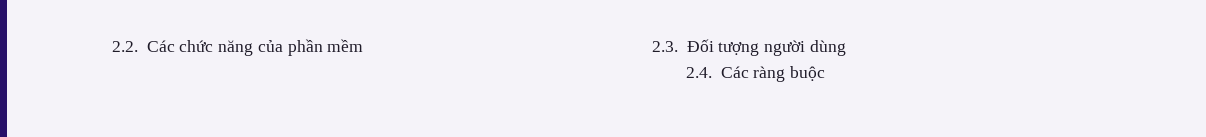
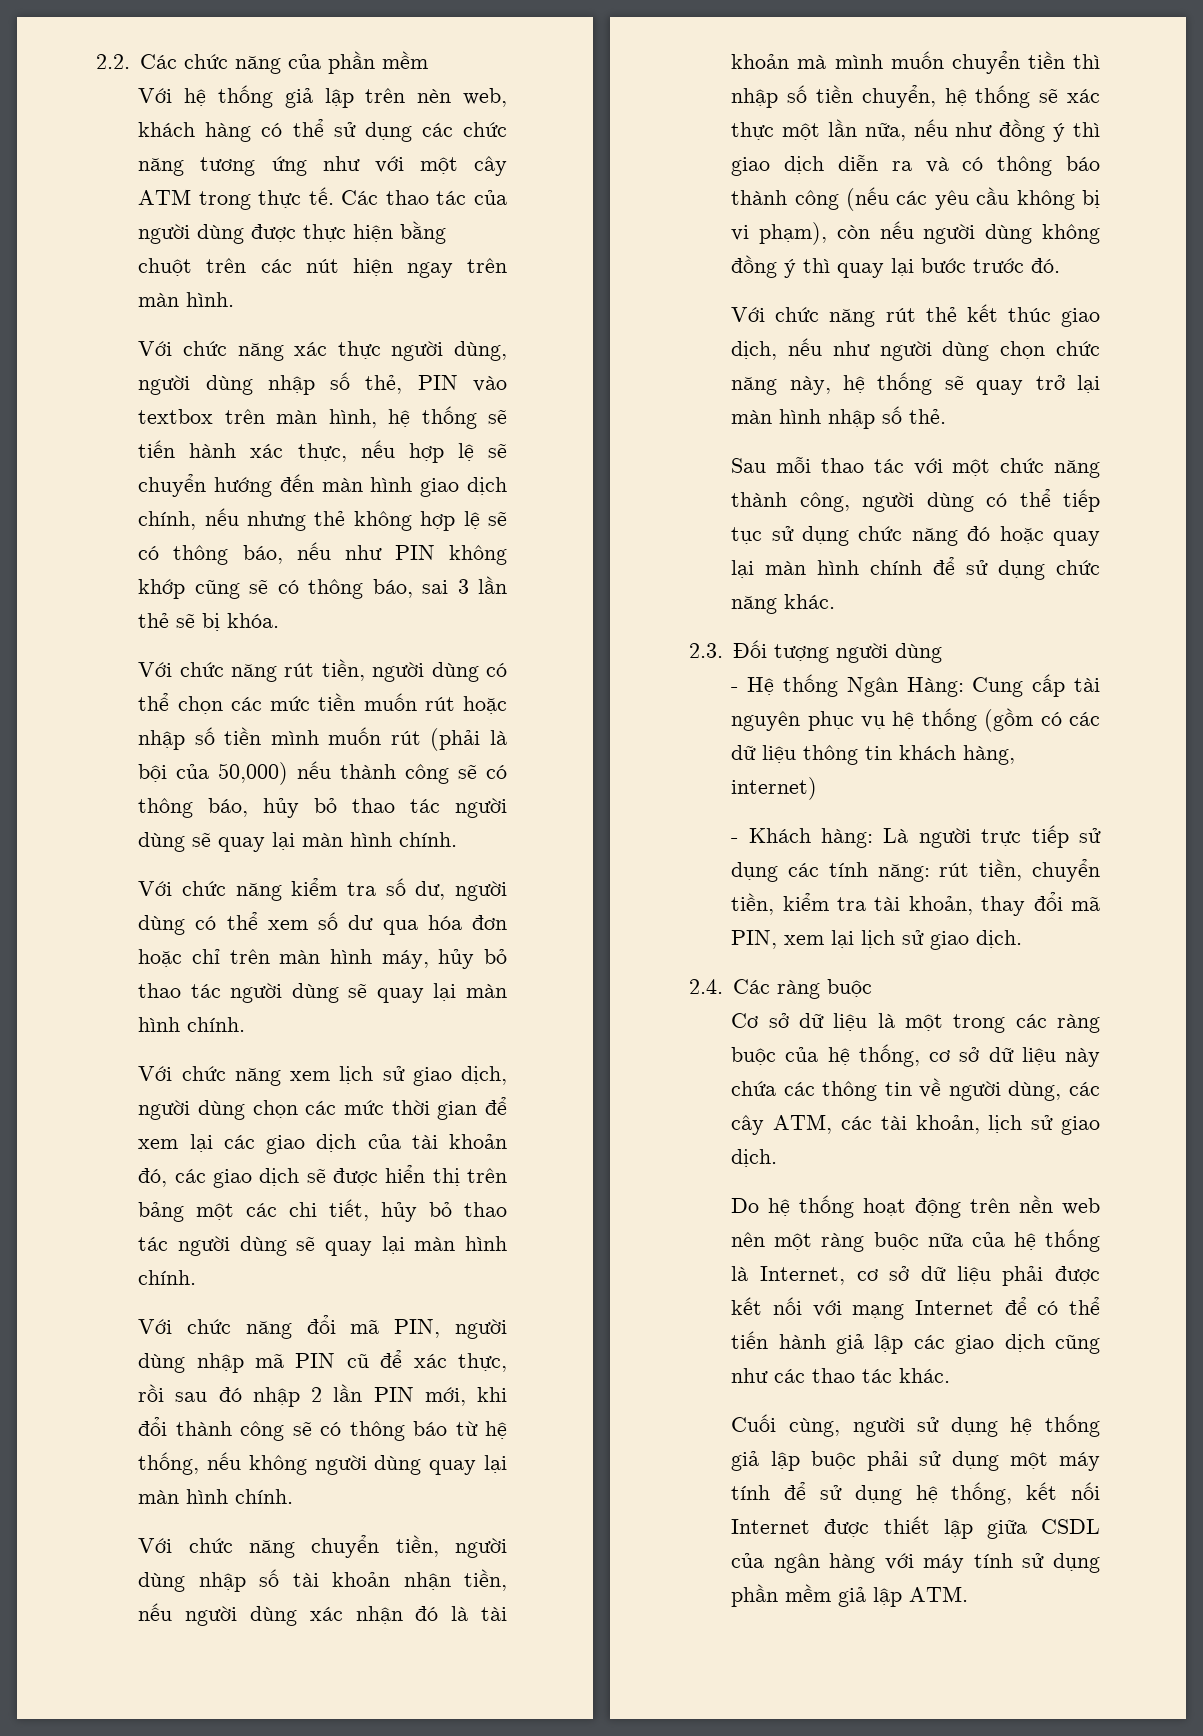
(364, 45) none -> [138,85,508,108] [138,119,508,142] [138,156,508,176] [138,187,507,210] [138,221,447,244] [138,258,508,278] [138,292,235,307] [138,341,508,361] [138,372,507,395] [138,406,507,429] [138,440,508,463] [138,474,507,497] [138,508,508,531] [138,542,508,565] [138,576,507,599] [138,613,280,631] [138,659,508,682] [138,693,507,714] [138,727,507,751] [138,761,507,785] [138,798,508,818] [138,832,458,852] [138,878,507,901] [138,912,507,935] [138,949,507,969] [138,983,507,1003] [138,1017,246,1032] [138,1066,507,1086] [138,1097,507,1120] [138,1134,507,1154] [138,1165,507,1188] [138,1199,507,1222] [138,1236,507,1256] [138,1270,197,1285] [138,1315,507,1339] [138,1350,508,1373] [138,1384,507,1407] [138,1417,507,1441] [138,1452,507,1475] [138,1489,294,1504] [138,1535,507,1558] [138,1569,508,1592] [138,1603,508,1626] [731,51,1100,74] [731,85,1100,108] [731,119,1100,142] [731,154,1100,176] [731,187,1100,211] [731,221,1100,245] [731,255,1061,278] [731,304,1100,327] [731,338,1100,361] [731,372,1100,395] [731,406,947,429] [731,457,1100,478] [731,489,1100,512] [731,526,1100,546] [731,557,1100,580] [731,594,836,614] // Với hệ thống giả lập trên nèn web, khách hàng có thể sử dụng các chức năng tương ứng như với một cây ATM trong thực tế. Các thao tác của người dùng được thực hiện bằng chuột trên các nút hiện ngay trên màn hình. // Với chức năng xác thực người dùng, người dùng nhập số thẻ, PIN vào textbox trên màn hình, hệ thống sẽ tiến hành xác thực, nếu hợp lệ sẽ chuyển hướng đến màn hình giao dịch chính, nếu nhưng thẻ không hợp lệ sẽ có thông báo, nếu như PIN không khớp cũng sẽ có thông báo, sai 3 lần thẻ sẽ bị khóa. // Với chức năng rút tiền, người dùng có thể chọn các mức tiền muốn rút hoặc nhập số tiền mình muốn rút (phải là bội của 50,000) nếu thành công sẽ có thông báo, hủy bỏ thao tác người dùng sẽ quay lại màn hình chính. // Với chức năng kiểm tra số dư, người dùng có thể xem số dư qua hóa đơn hoặc chỉ trên màn hình máy, hủy bỏ thao tác người dùng sẽ quay lại màn hình chính. // Với chức năng xem lịch sử giao dịch, người dùng chọn các mức thời gian để xem lại các giao dịch của tài khoản đó, các giao dịch sẽ được hiển thị trên bảng một các chi tiết, hủy bỏ thao tác người dùng sẽ quay lại màn hình chính. // Với chức năng đổi mã PIN, người dùng nhập mã PIN cũ để xác thực, rồi sau đó nhập 2 lần PIN mới, khi đổi thành công sẽ có thông báo từ hệ thống, nếu không người dùng quay lại màn hình chính. // Với chức năng chuyển tiền, người dùng nhập số tài khoản nhận tiền, nếu người dùng xác nhận đó là tài khoản mà mình muốn chuyển tiền thì nhập số tiền chuyển, hệ thống sẽ xác thực một lần nữa, nếu như đồng ý thì giao dịch diễn ra và có thông báo thành công (nếu các yêu cầu không bị vi phạm), còn nếu người dùng không đồng ý thì quay lại bước trước đó. // Với chức năng rút thẻ kết thúc giao dịch, nếu như người dùng chọn chức năng này, hệ thống sẽ quay trở lại màn hình nhập số thẻ. // Sau mỗi thao tác với một chức năng thành công, người dùng có thể tiếp tục sử dụng chức năng đó hoặc quay lại màn hình chính để sử dụng chức năng khác.
[685,66,826,82] 2.4. Các ràng buộc -> [731,674,1100,697] [731,708,1100,732] [731,745,1016,765] [731,777,818,800] [731,825,1101,848] [731,859,1100,882] [731,892,1100,916] [731,930,1023,950] [688,979,873,999] [731,1013,1100,1033] [731,1044,1100,1067] [731,1078,1100,1101] [731,1114,1100,1135] [731,1149,778,1167] [731,1195,1100,1218] [731,1229,1100,1252] [731,1266,1100,1286] [731,1297,1100,1320] [731,1331,1100,1354] [731,1368,951,1383] [731,1414,1100,1437] [731,1451,1100,1471] [731,1482,1100,1505] [731,1516,1100,1539] [731,1553,1100,1573] [731,1584,969,1607] - Hệ thống Ngân Hàng: Cung cấp tài nguyên phục vụ hệ thống (gồm có các dữ liệu thông tin khách hàng, internet) // - Khách hàng: Là người trực tiếp sử dụng các tính năng: rút tiền, chuyển tiền, kiểm tra tài khoản, thay đổi mã PIN, xem lại lịch sử giao dịch. // 2.4. Các ràng buộc // Cơ sở dữ liệu là một trong các ràng buộc của hệ thống, cơ sở dữ liệu này chứa các thông tin về người dùng, các cây ATM, các tài khoản, lịch sử giao dịch. // Do hệ thống hoạt động trên nền web nên một ràng buộc nữa của hệ thống là Internet, cơ sở dữ liệu phải được kết nối với mạng Internet để có thể tiến hành giả lập các giao dịch cũng như các thao tác khác. // Cuối cùng, người sử dụng hệ thống giả lập buộc phải sử dụng một máy tính để sử dụng hệ thống, kết nối Internet được thiết lập giữa CSDL của ngân hàng với máy tính sử dụng phần mềm giả lập ATM.

